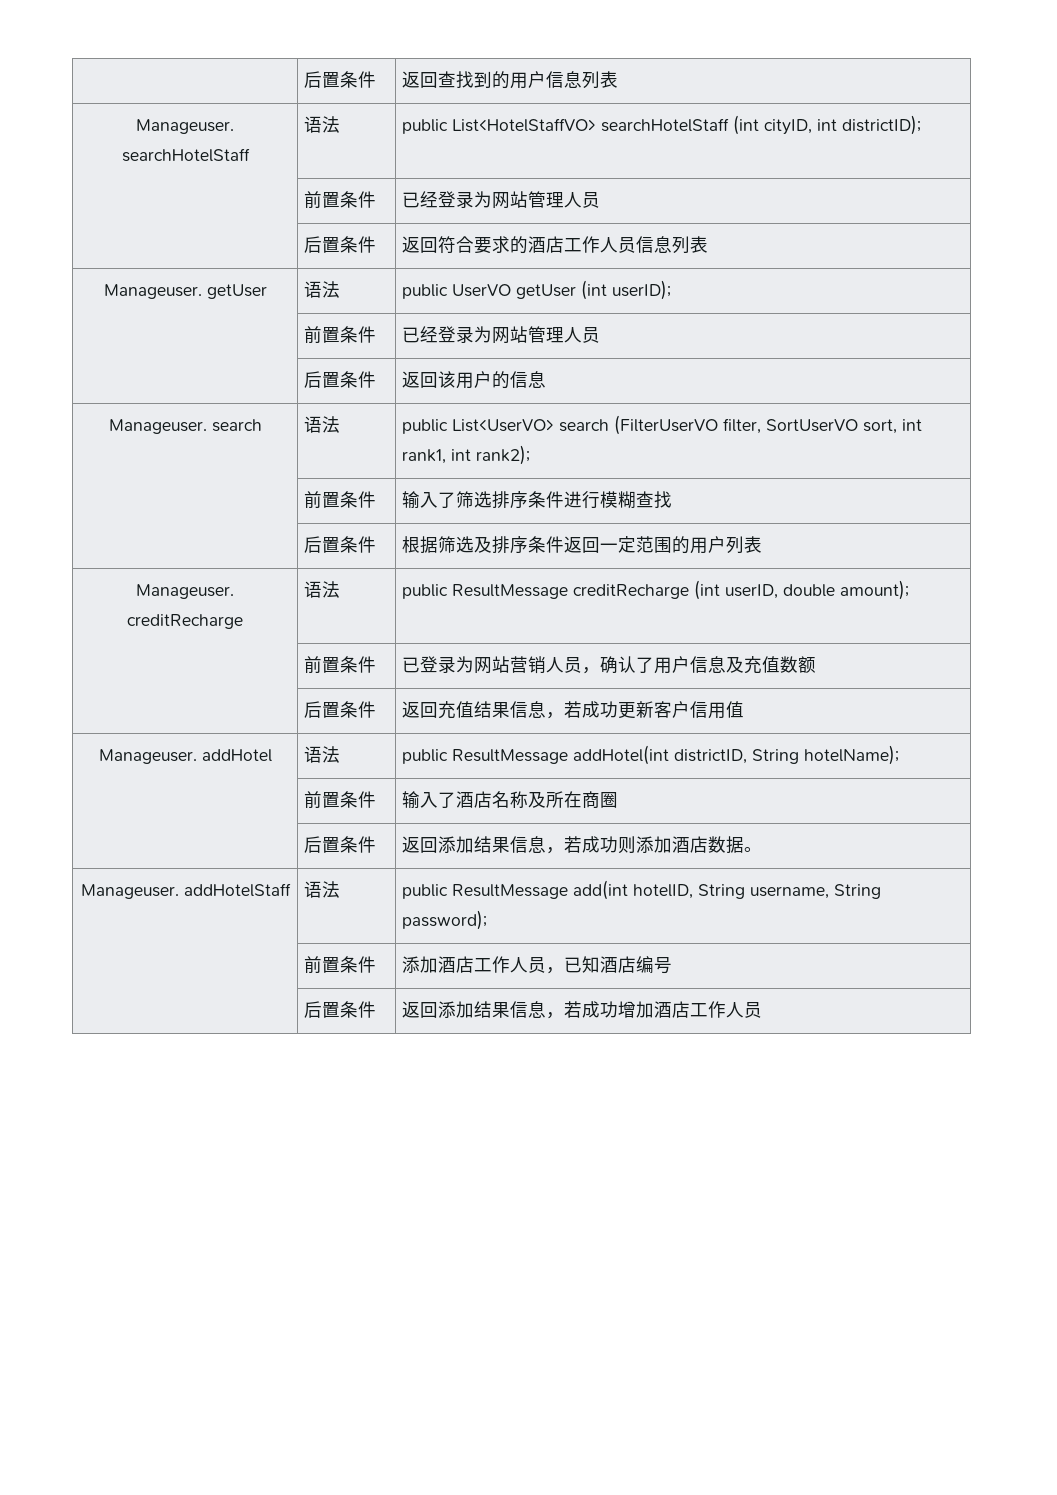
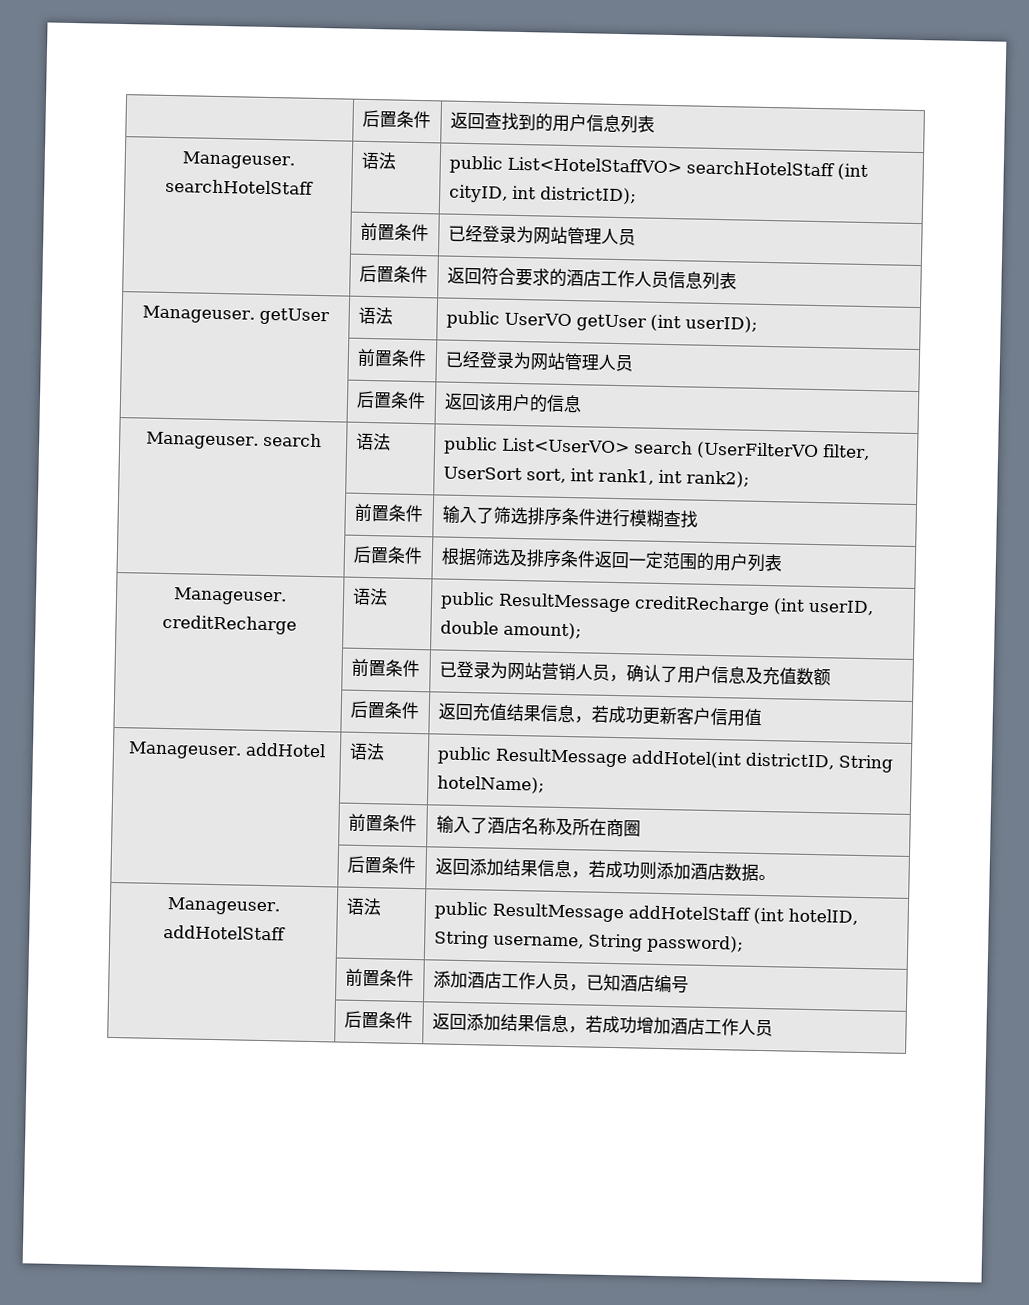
[614,415,859,435] (FilterUserVO filter, SortUserVO -> [696,441,871,461] [443,466,523,481] (UserFilterVO filter, UserSort
[573,880,629,900] add(int -> [628,905,785,925] addHotelStaff (int

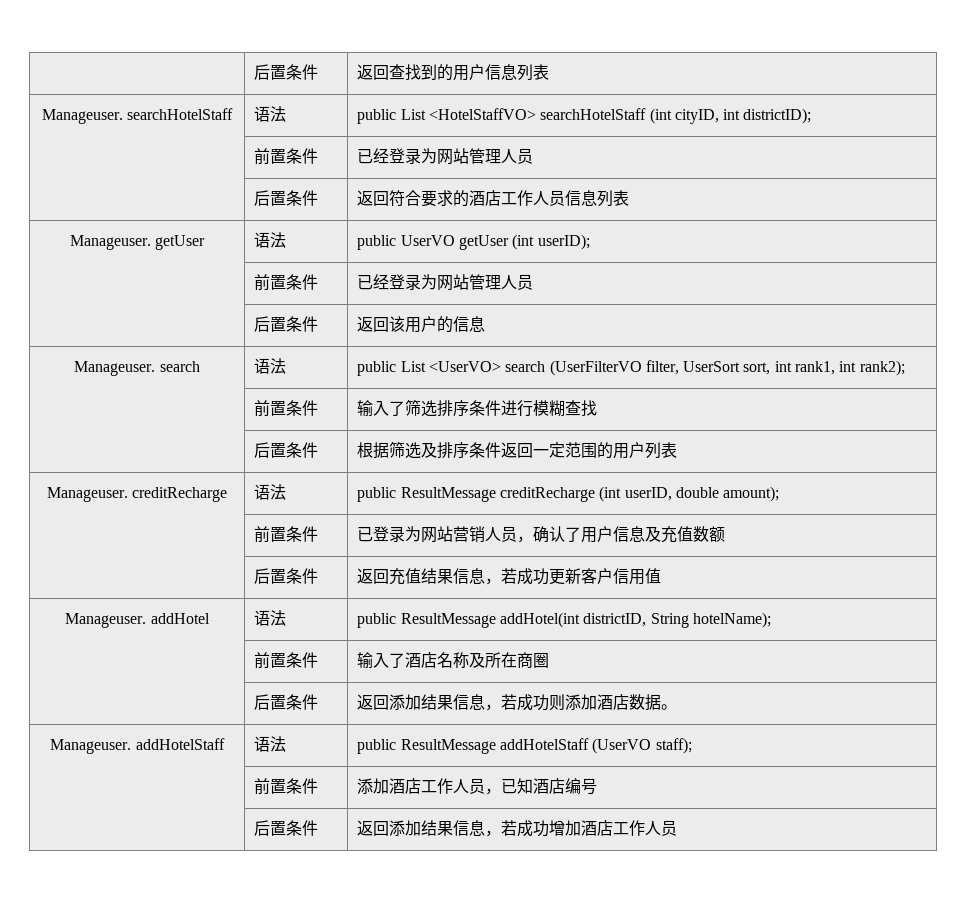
[507,156,683,174] List<HotelStaffVO> -> [400,108,536,120] List <HotelStaffVO>
[502,437,631,454] List<UserVO> -> [400,361,501,372] List <UserVO>
[753,907,859,925] [434,930,745,954] (int hotelID, String username, String password); -> [592,738,692,754] (UserVO staff);

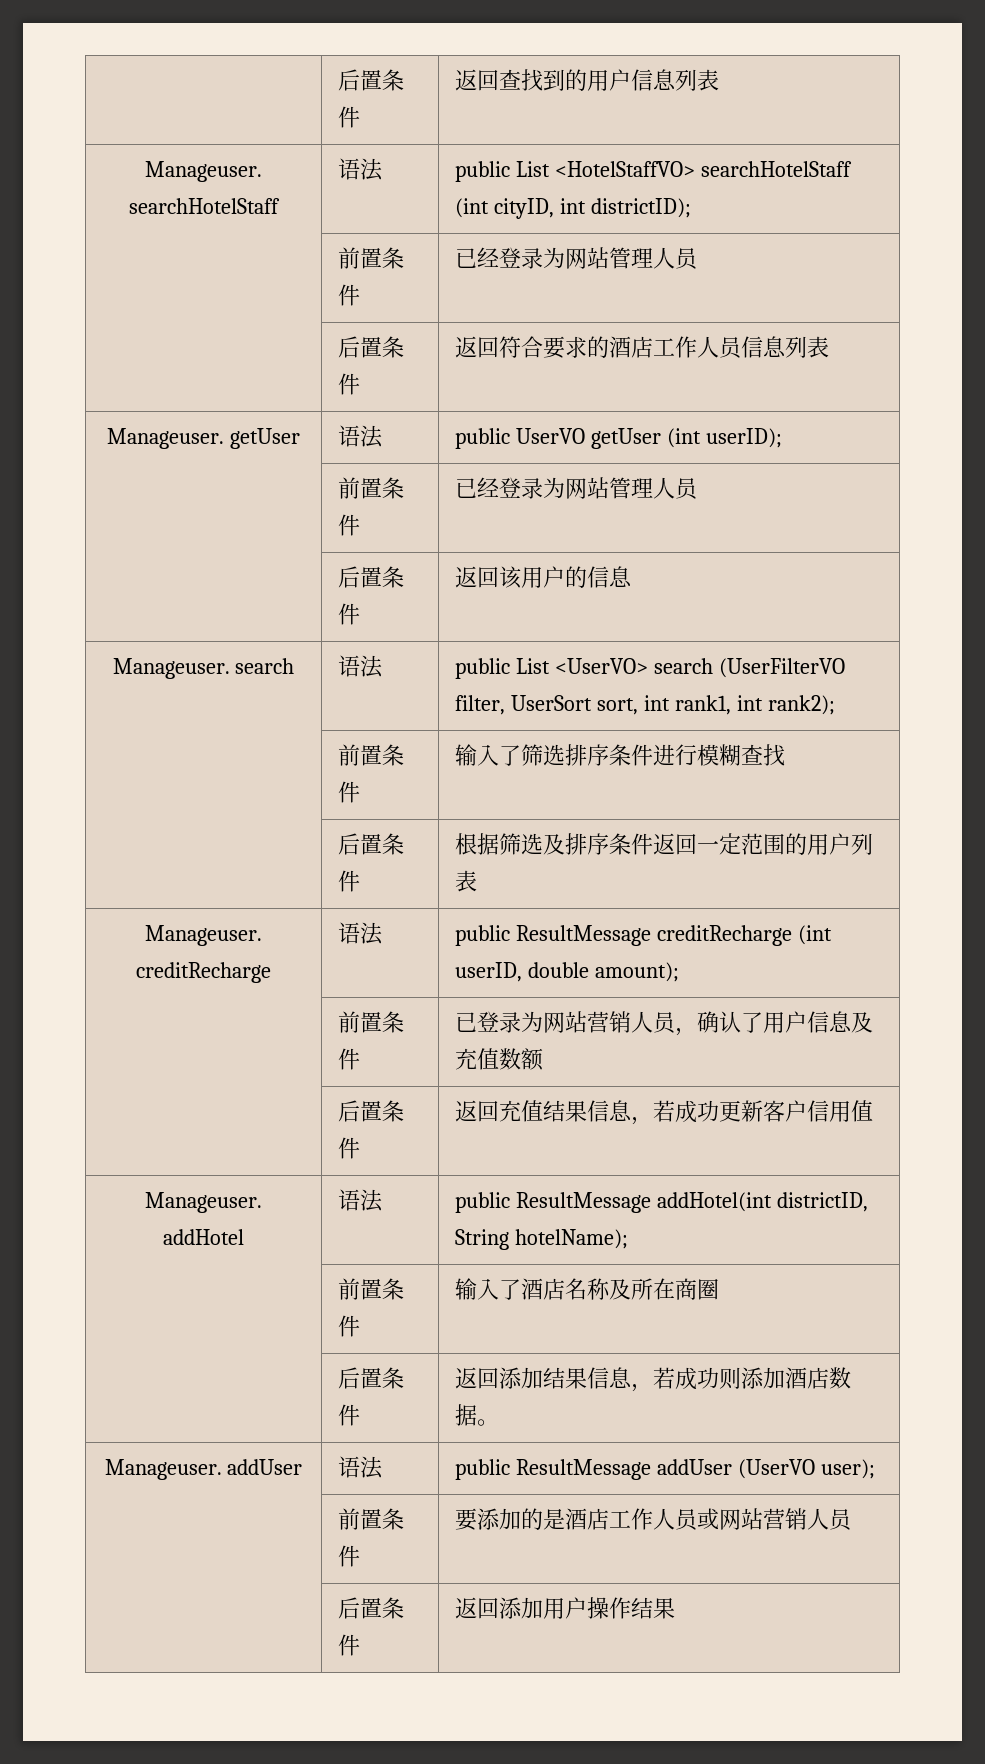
[135,738,225,750] [254,736,287,752] [357,738,692,754] [254,778,319,795] [357,778,598,795] [254,820,319,836] [357,820,678,837] addHotelStaff | 语法 | public ResultMessage addHotelStaff (UserVO staff); // | 前置条件 | 添加酒店工作人员，已知酒店编号 // | 后置条件 | 返回添加结果信息，若成功增加酒店工作人员 -> [227,1459,303,1475] [338,1456,384,1479] [455,1459,875,1480] [338,1508,405,1530] [338,1545,361,1567] [455,1508,854,1531] [338,1597,405,1619] [338,1634,361,1656] [455,1597,676,1619] addUser | 语法 | public ResultMessage addUser (UserVO user); // | 前置条件 | 要添加的是酒店工作人员或网站营销人员 // | 后置条件 | 返回添加用户操作结果

